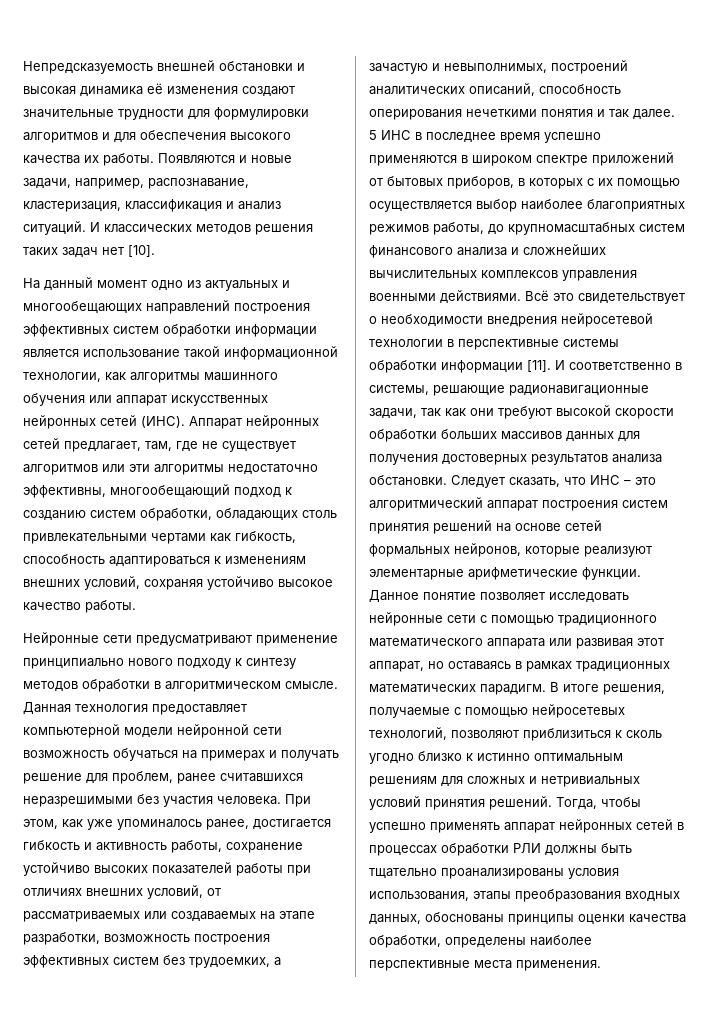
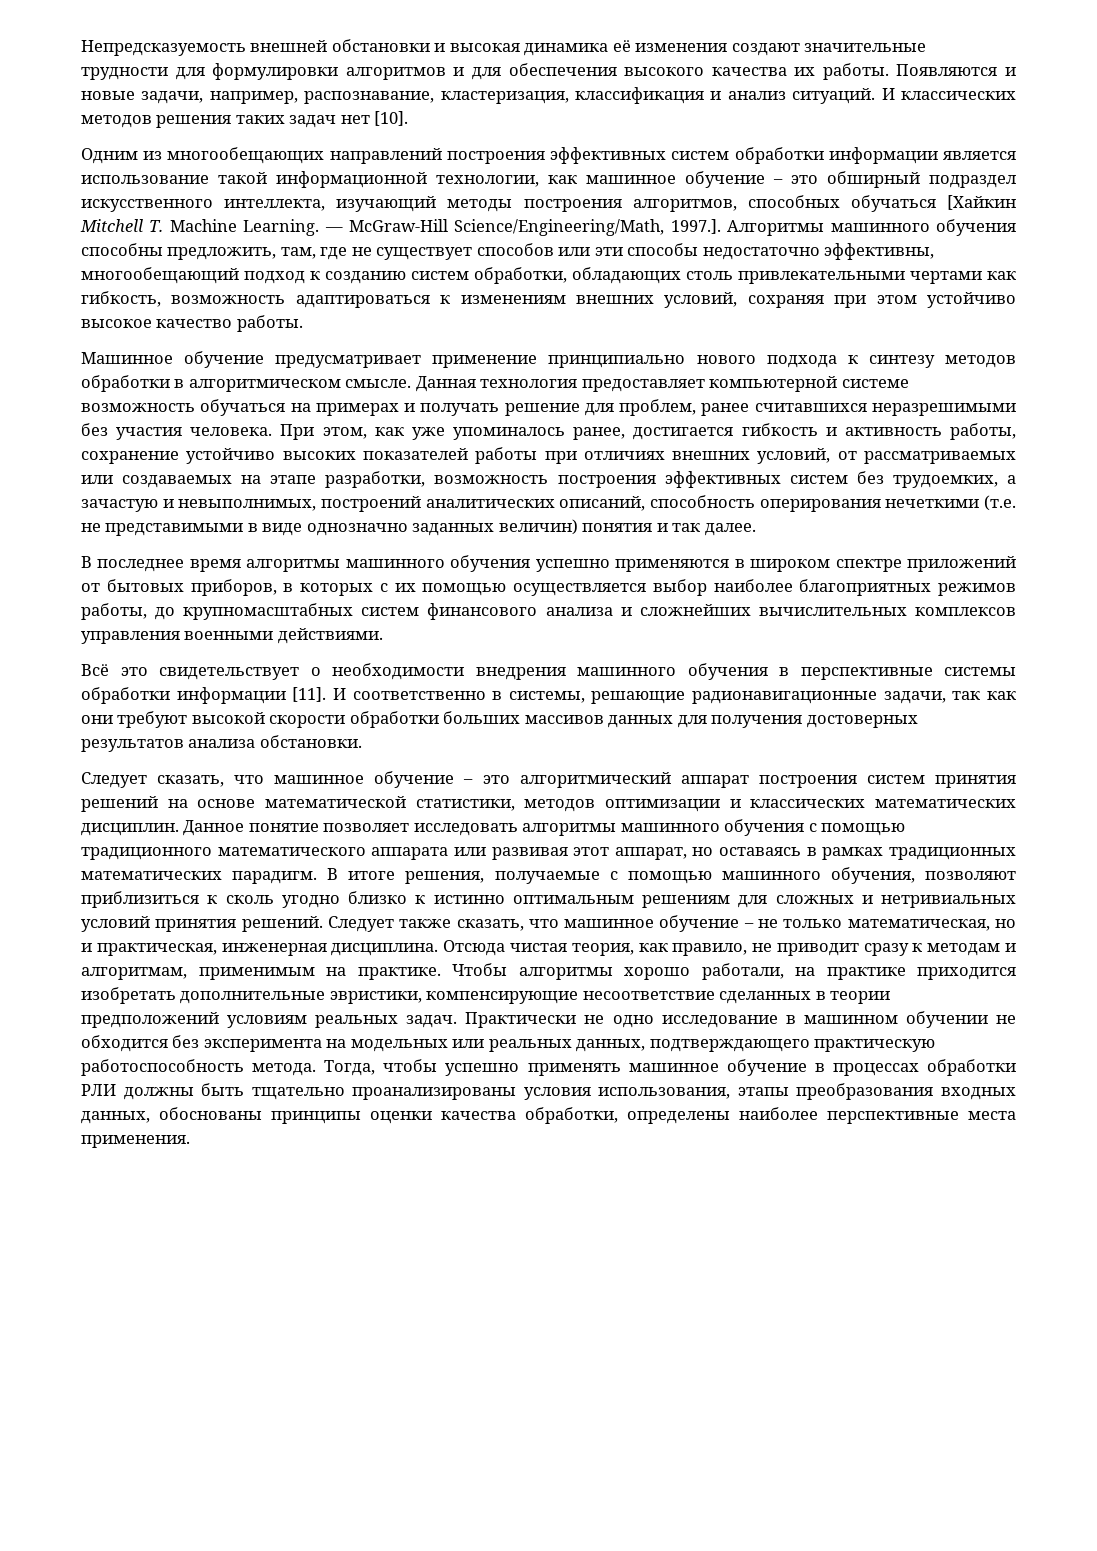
[23,277,290,291] На данный момент одно из актуальных и -> [81,148,163,164] Одним из
[130,372,278,383] [23,393,268,406] [23,415,319,429] [23,438,141,452] алгоритмы машинного обучения или аппарат искусственных нейронных сетей (ИНС). Аппарат нейронных сетей предлагает, -> [586,171,1016,188] [81,195,1016,212] [80,219,1016,236] [81,243,277,260] машинное обучение – это обширный подраздел искусственного интеллекта, изучающий методы построения алгоритмов, способных обучаться [Хайкин Mitchell T. Machine Learning. — McGraw-Hill Science/Engineering/Math, 1997.]. Алгоритмы машинного обучения способны предложить,
[23,464,98,475] алгоритмов -> [476,243,554,256] способов
[154,464,224,475] алгоритмы -> [627,243,699,256] способы
[23,554,105,564] способность -> [171,295,286,304] возможность
(203, 584) none -> [834,295,917,308] при этом
[23,632,252,646] Нейронные сети предусматривают -> [81,351,422,368] Машинное обучение предусматривает
[177,658,231,669] подходу -> [766,355,837,368] подхода
[124,724,282,738] модели нейронной сети -> [841,379,909,388] системе
[541,109,675,120] [369,130,540,143] понятия и так далее. 5 ИНС в последнее время -> [983,495,1016,511] [81,519,756,536] [81,555,531,572] (т.е. не представимыми в виде однозначно заданных величин) понятия и так далее. // В последнее время алгоритмы машинного обучения
(521, 297) none -> (383, 636) //
[561,313,653,327] [369,339,443,347] нейросетевой технологии -> [577,663,768,680] машинного обучения
(447, 480) none -> (362, 741) //
[590,475,620,485] ИНС -> [274,771,455,788] машинное обучение
[565,520,602,531] [369,543,652,557] [369,567,641,580] сетей формальных нейронов, которые реализуют элементарные арифметические функции. -> [265,796,1016,812] [81,823,179,836] математической статистики, методов оптимизации и классических математических дисциплин.
[369,612,476,626] нейронные сети -> [522,819,805,836] алгоритмы машинного обучения
[532,704,625,718] [369,727,447,740] нейросетевых технологий, -> [721,867,915,884] машинного обучения,
(552, 803) none -> [327,915,1016,932] [81,940,1017,956] [81,963,1016,980] [81,987,891,1004] [81,1011,1017,1028] [81,1035,936,1052] [81,1059,317,1076] Следует также сказать, что машинное обучение – не только математическая, но и практическая, инженерная дисциплина. Отсюда чистая теория, как правило, не приводит сразу к методам и алгоритмам, применимым на практике. Чтобы алгоритмы хорошо работали, на практике приходится изобретать дополнительные эвристики, компенсирующие несоответствие сделанных в теории предположений условиям реальных задач. Практически не одно исследование в машинном обучении не обходится без эксперимента на модельных или реальных данных, подтверждающего практическую работоспособность метода.
[504,819,673,833] аппарат нейронных сетей -> [628,1059,807,1076] машинное обучение

